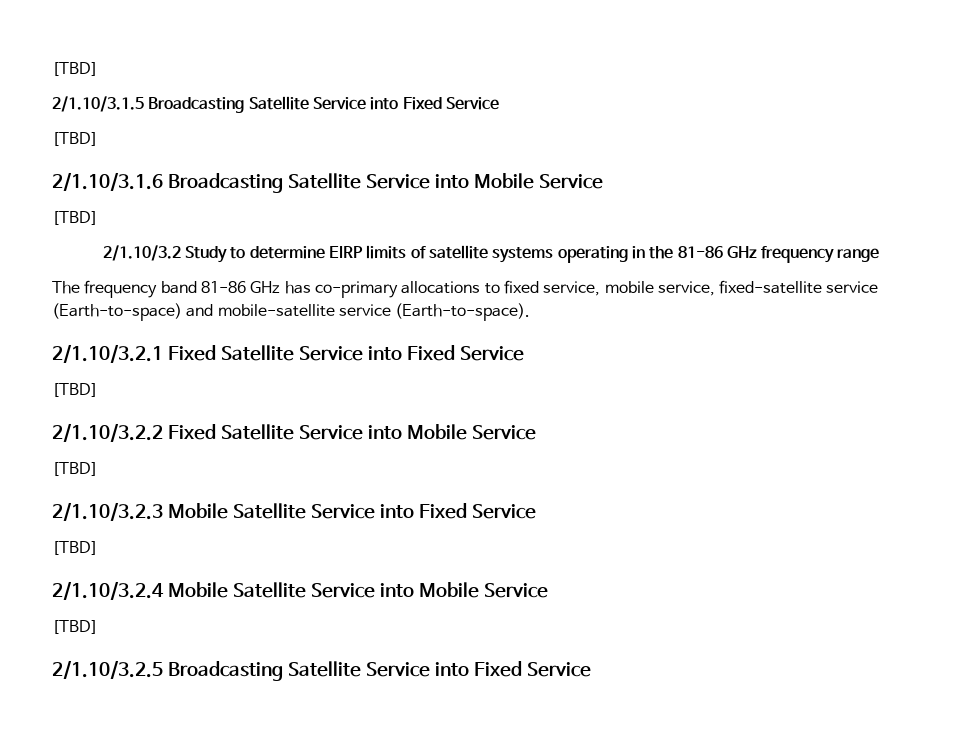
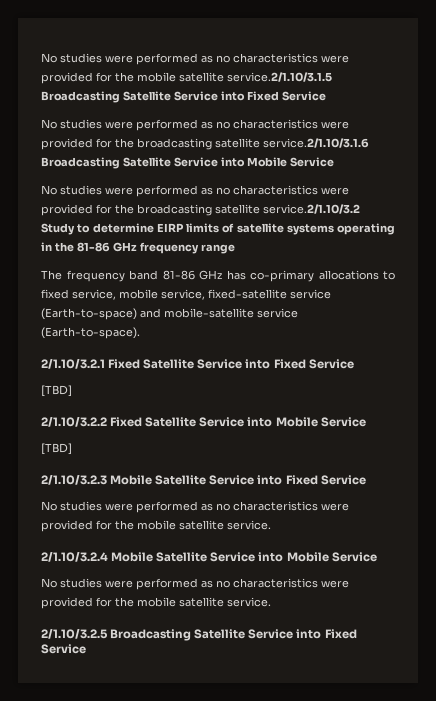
[52,62,98,76] [52,96,144,112] [TBD] // 2/1.10/3.1.5 -> [41,53,349,65] [41,72,332,84] No studies were performed as no characteristics were provided for the mobile satellite service.2/1.10/3.1.5
[52,132,98,146] [52,172,163,191] [TBD] // 2/1.10/3.1.6 -> [41,119,349,131] [41,138,369,150] No studies were performed as no characteristics were provided for the broadcasting satellite service.2/1.10/3.1.6
[52,211,98,225] [102,245,181,261] [TBD] // 2/1.10/3.2 -> [41,185,349,197] [41,204,360,216] No studies were performed as no characteristics were provided for the broadcasting satellite service.2/1.10/3.2
[52,541,98,555] [TBD] -> [41,501,349,513] [41,520,271,532] No studies were performed as no characteristics were provided for the mobile satellite service.
[52,620,98,634] [TBD] -> [41,578,349,590] [41,597,271,609] No studies were performed as no characteristics were provided for the mobile satellite service.

